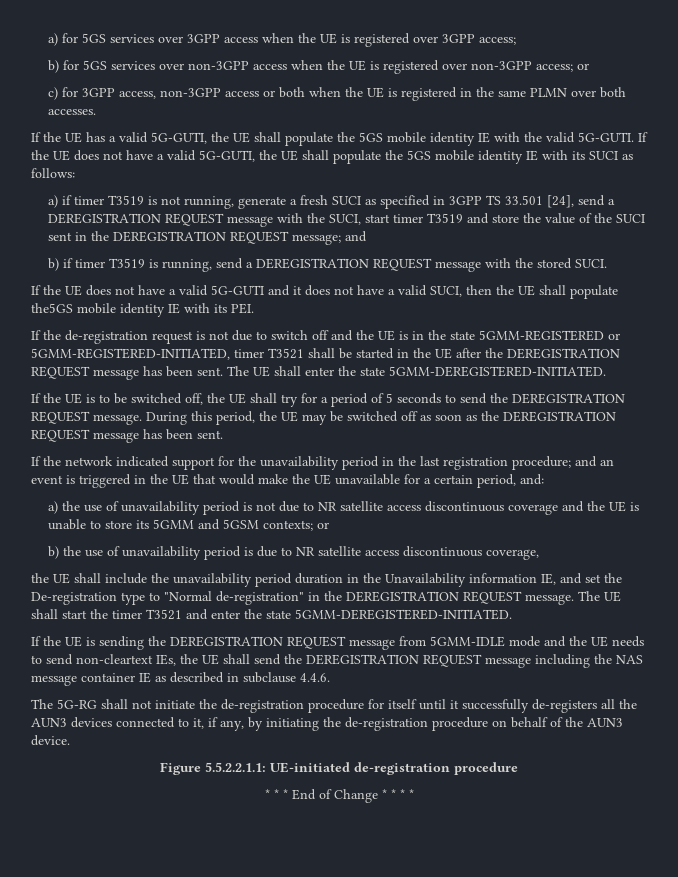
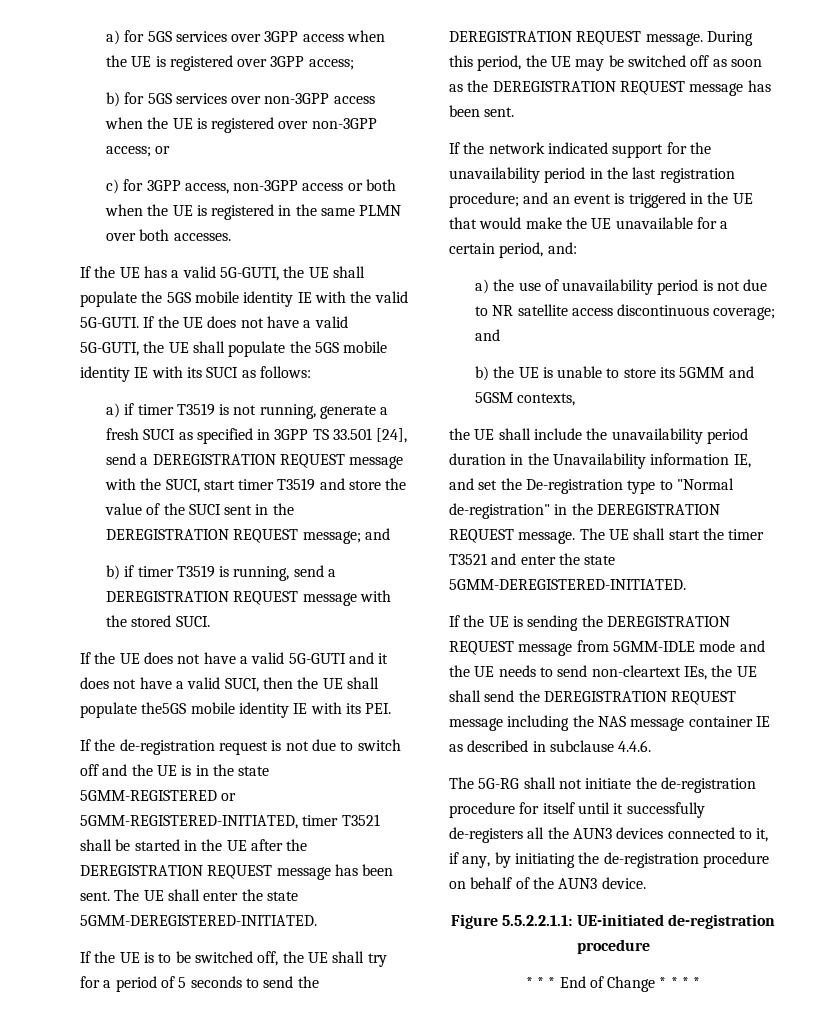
[508,501,585,515] coverage and -> [713,307,776,320] [474,329,500,341] [474,366,489,381] coverage; and // b)
[263,520,330,531] [48,546,540,560] contexts; or // b) the use of unavailability period is due to NR satellite access discontinuous coverage, -> [517,393,576,406] contexts,

